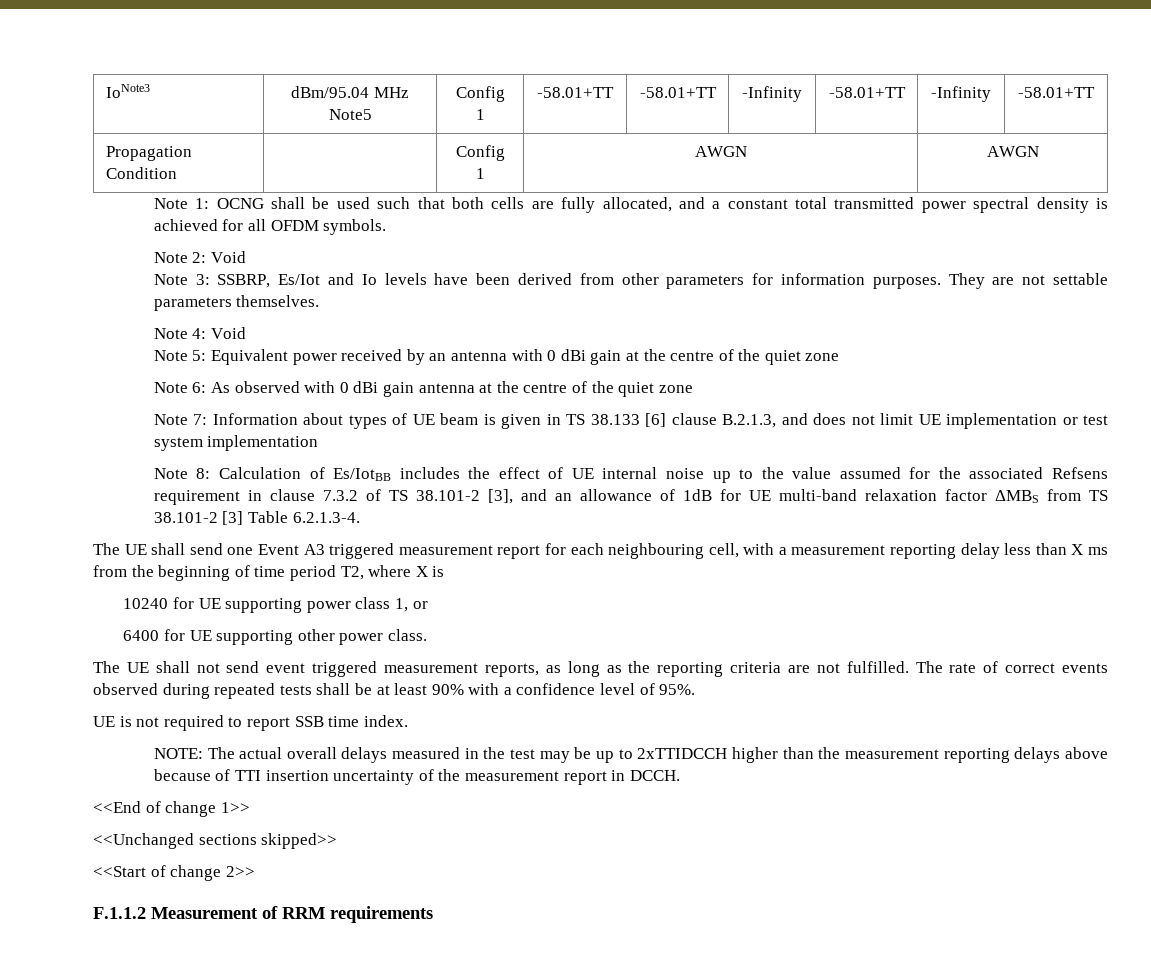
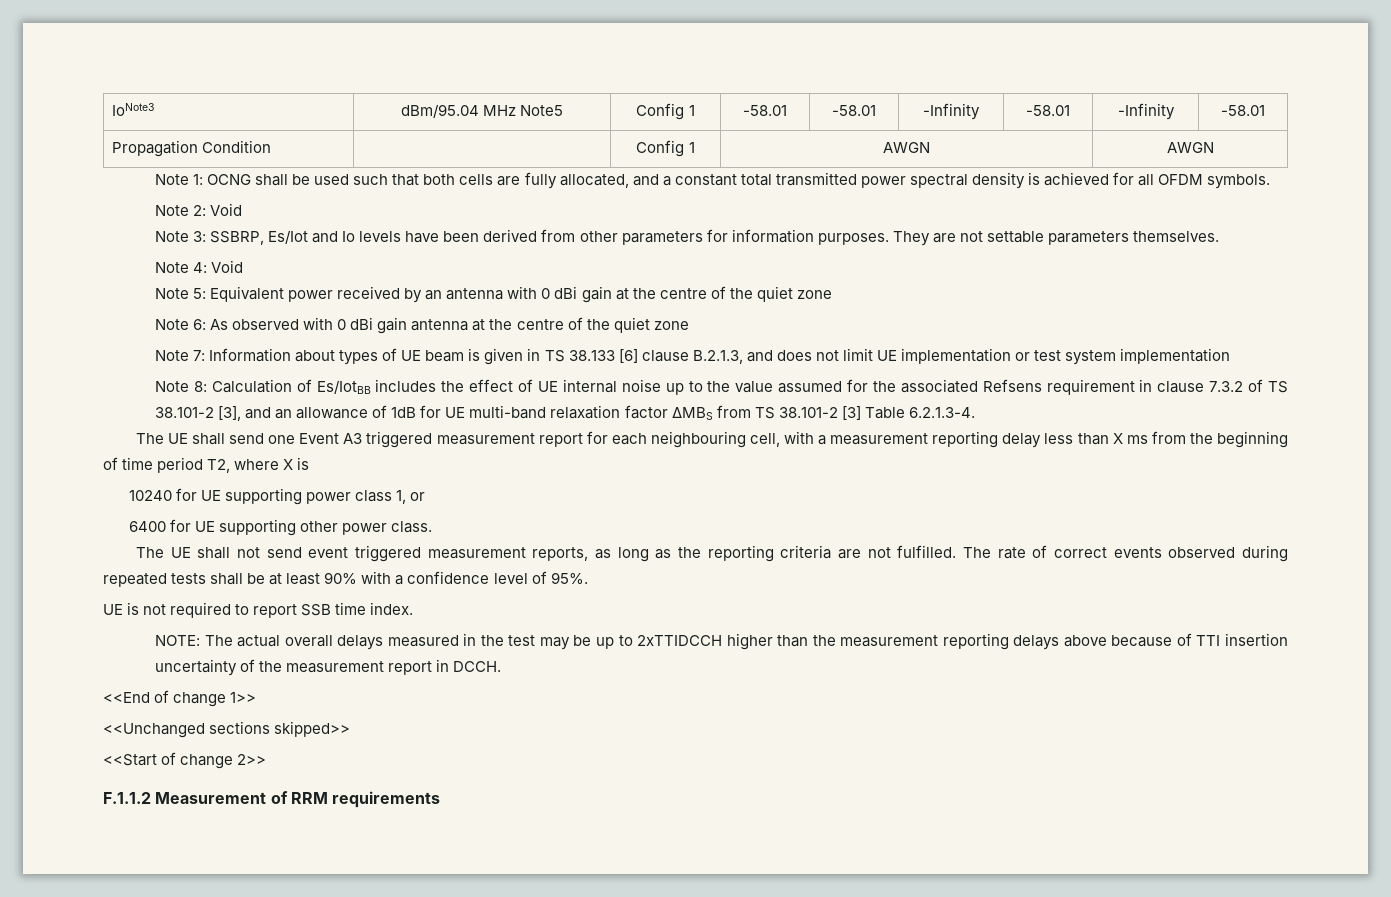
[537,87,614,98] [639,87,717,98] [742,86,802,102] [828,87,906,98] [931,86,991,102] [1018,87,1095,98] -58.01+TT | -58.01+TT | -Infinity | -58.01+TT | -Infinity | -58.01+TT -> [743,105,787,116] [832,105,876,116] [923,103,980,120] [1026,105,1070,116] [1117,103,1175,120] [1221,105,1265,116] -58.01 | -58.01 | -Infinity | -58.01 | -Infinity | -58.01

